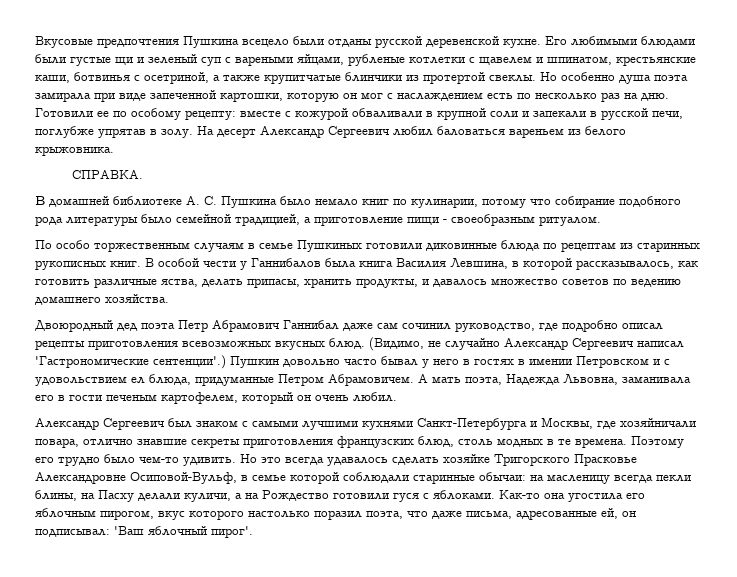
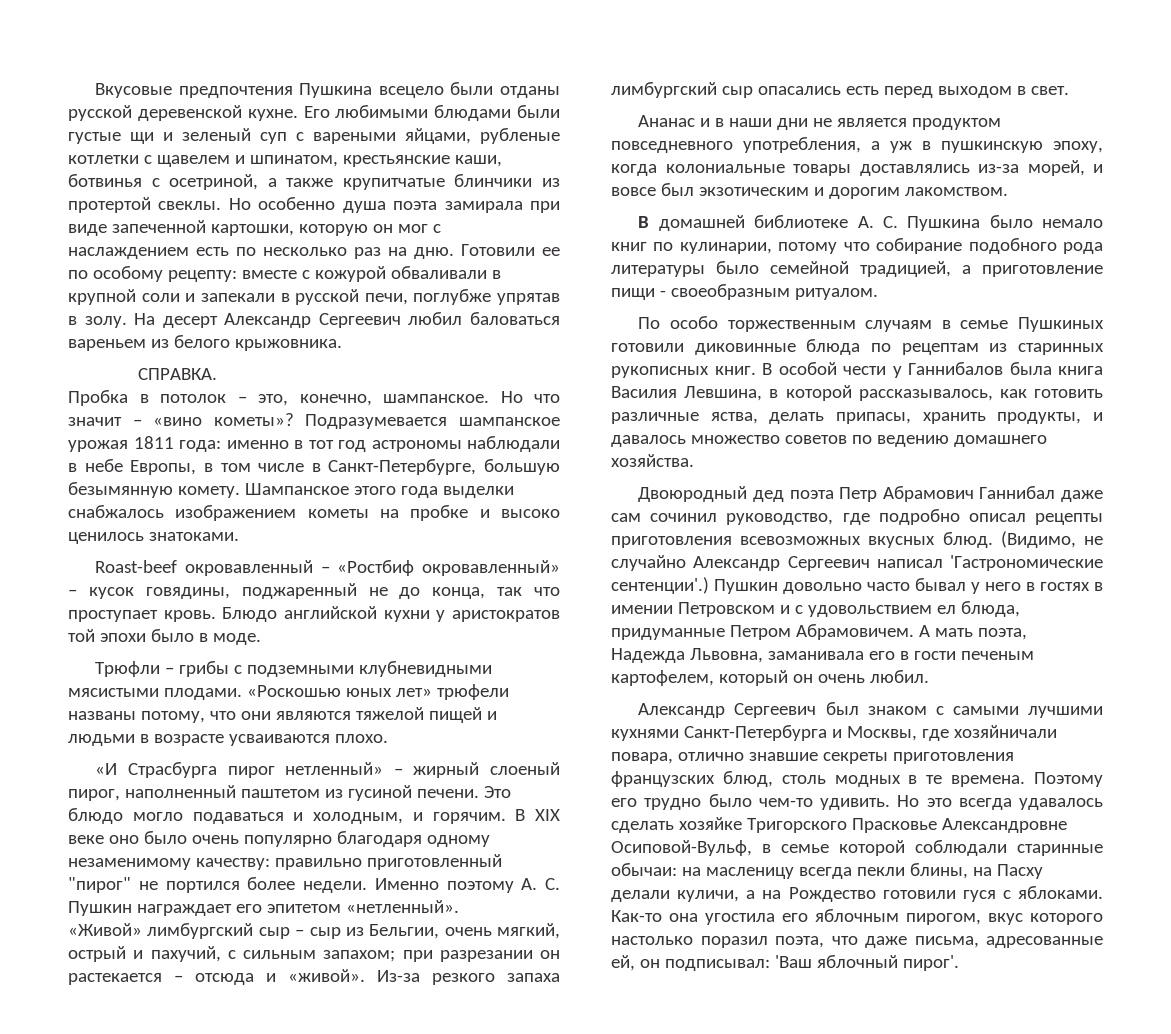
(144, 174) none -> [68,390,560,406] [68,413,560,429] [68,436,560,452] [68,459,560,475] [68,482,514,498] [68,505,560,521] [68,532,239,544] [95,560,560,576] [68,583,560,599] [68,606,560,622] [68,629,261,645] [95,661,493,677] [68,684,509,700] [68,707,497,723] [68,734,388,746] [95,762,560,778] [68,785,511,801] [68,808,560,824] [68,831,490,847] [68,854,502,870] [68,877,560,893] [68,900,459,916] [68,923,560,939] [68,946,560,962] [68,969,560,985] [611,82,1069,98] [638,115,1002,130] [611,137,1103,153] [611,160,1103,176] [611,183,1008,199] // Пробка в потолок – это, конечно, шампанское. Но что значит – «вино кометы»? Подразумевается шампанское урожая 1811 года: именно в тот год астрономы наблюдали в небе Европы, в том числе в Санкт-Петербурге, большую безымянную комету. Шампанское этого года выделки снабжалось изображением кометы на пробке и высоко ценилось знатоками. // Roast-beef окровавленный – «Ростбиф окровавленный» – кусок говядины, поджаренный не до конца, так что проступает кровь. Блюдо английской кухни у аристократов той эпохи было в моде. // Трюфли – грибы с подземными клубневидными мясистыми плодами. «Роскошью юных лет» трюфели названы потому, что они являются тяжелой пищей и людьми в возрасте усваиваются плохо. // «И Страсбурга пирог нетленный» – жирный слоеный пирог, наполненный паштетом из гусиной печени. Это блюдо могло подаваться и холодным, и горячим. В XIX веке оно было очень популярно благодаря одному незаменимому качеству: правильно приготовленный "пирог" не портился более недели. Именно поэтому А. С. Пушкин награждает его эпитетом «нетленный». // «Живой» лимбургский сыр – сыр из Бельгии, очень мягкий, острый и пахучий, с сильным запахом; при разрезании он растекается – отсюда и «живой». Из-за резкого запаха лимбургский сыр опасались есть перед выходом в свет. // Ананас и в наши дни не является продуктом повседневного употребления, а уж в пушкинскую эпоху, когда колониальные товары доставлялись из-за морей, и вовсе был экзотическим и дорогим лакомством.

